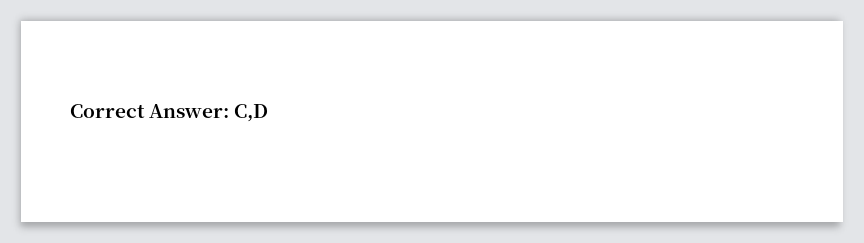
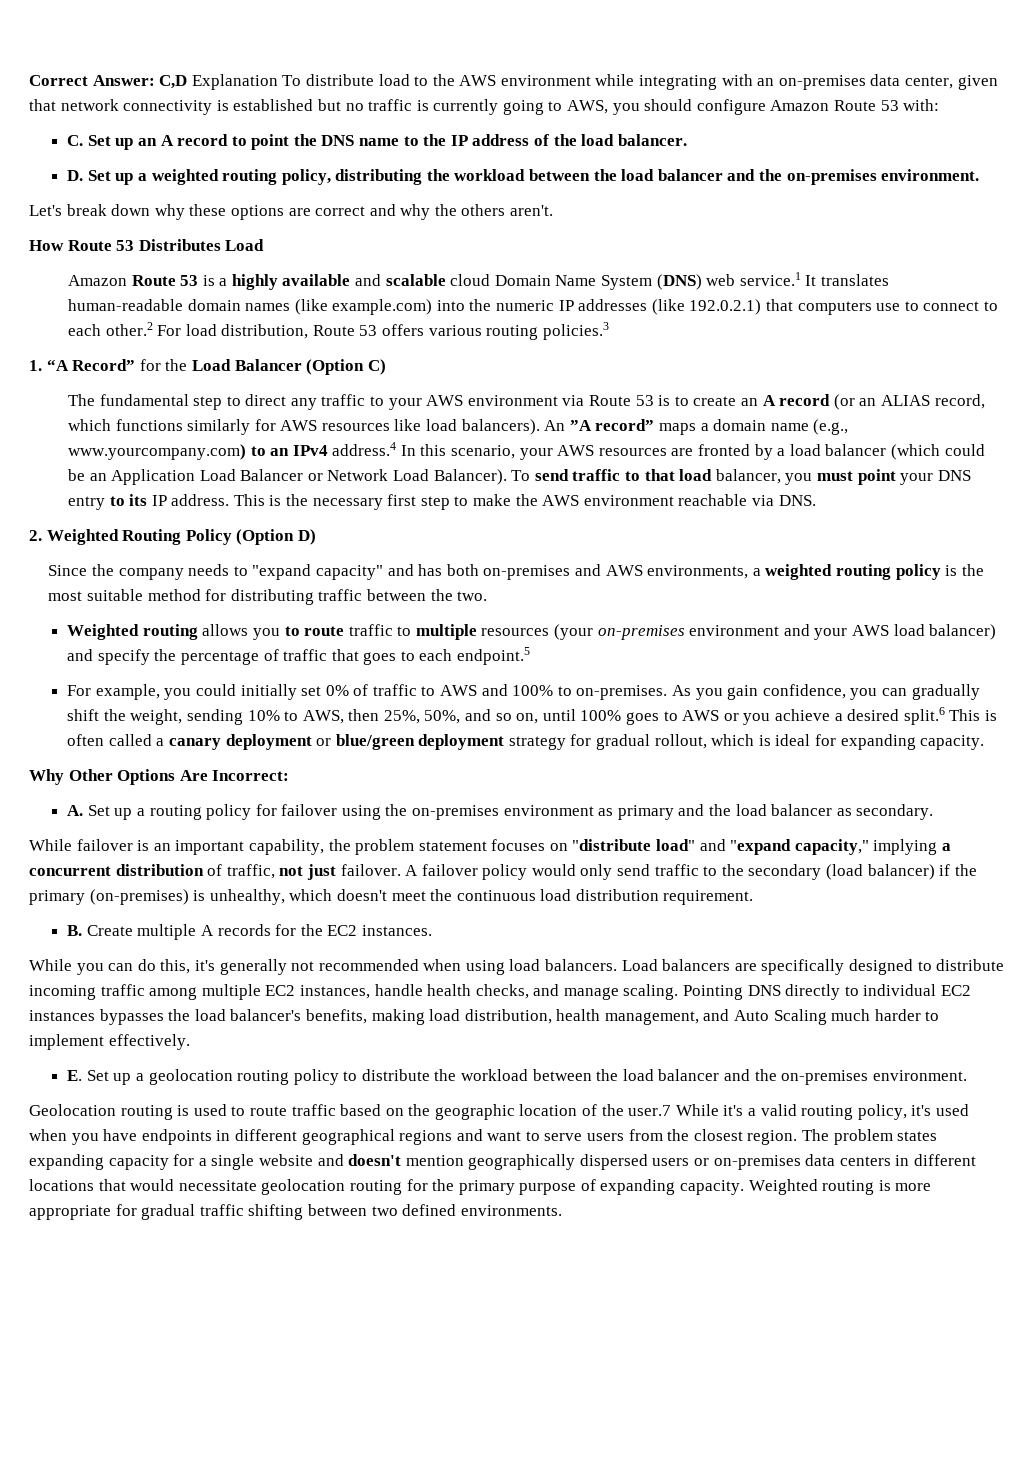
(269, 113) none -> [191,74,998,90] [29,99,940,115] [67,134,687,150] [67,169,980,185] [29,204,554,220] [29,239,265,251] [67,272,889,290] [67,299,998,315] [67,322,609,340] [29,359,386,375] [67,394,985,410] [67,419,849,435] [67,442,985,460] [67,469,971,485] [67,494,816,510] [29,529,316,545] [48,564,984,580] [48,589,488,605] [67,624,997,640] [67,647,531,665] [67,684,980,700] [67,707,997,725] [67,734,985,750] [29,769,290,785] [67,804,934,820] [29,839,952,855] [29,864,977,880] [29,889,754,905] [67,924,432,940] [29,959,1005,975] [29,984,972,1000] [29,1009,940,1025] [29,1034,190,1050] [67,1069,967,1085] [29,1104,969,1120] [29,1129,938,1145] [29,1154,977,1170] [29,1179,932,1195] [29,1204,562,1220] Explanation To distribute load to the AWS environment while integrating with an on-premises data center, given that network connectivity is established but no traffic is currently going to AWS, you should configure Amazon Route 53 with: // C. Set up an A record to point the DNS name to the IP address of the load balancer. // D. Set up a weighted routing policy, distributing the workload between the load balancer and the on-premises environment. // Let's break down why these options are correct and why the others aren't. // How Route 53 Distributes Load // Amazon Route 53 is a highly available and scalable cloud Domain Name System (DNS) web service.1 It translates human-readable domain names (like example.com) into the numeric IP addresses (like 192.0.2.1) that computers use to connect to each other.2 For load distribution, Route 53 offers various routing policies.3 // 1. “A Record” for the Load Balancer (Option C) // The fundamental step to direct any traffic to your AWS environment via Route 53 is to create an A record (or an ALIAS record, which functions similarly for AWS resources like load balancers). An ”A record” maps a domain name (e.g., www.yourcompany.com) to an IPv4 address.4 In this scenario, your AWS resources are fronted by a load balancer (which could be an Application Load Balancer or Network Load Balancer). To send traffic to that load balancer, you must point your DNS entry to its IP address. This is the necessary first step to make the AWS environment reachable via DNS. // 2. Weighted Routing Policy (Option D) // Since the company needs to "expand capacity" and has both on-premises and AWS environments, a weighted routing policy is the most suitable method for distributing traffic between the two. // Weighted routing allows you to route traffic to multiple resources (your on-premises environment and your AWS load balancer) and specify the percentage of traffic that goes to each endpoint.5 // For example, you could initially set 0% of traffic to AWS and 100% to on-premises. As you gain confidence, you can gradually shift the weight, sending 10% to AWS, then 25%, 50%, and so on, until 100% goes to AWS or you achieve a desired split.6 This is often called a canary deployment or blue/green deployment strategy for gradual rollout, which is ideal for expanding capacity. // Why Other Options Are Incorrect: // A. Set up a routing policy for failover using the on-premises environment as primary and the load balancer as secondary. // While failover is an important capability, the problem statement focuses on "distribute load" and "expand capacity," implying a concurrent distribution of traffic, not just failover. A failover policy would only send traffic to the secondary (load balancer) if the primary (on-premises) is unhealthy, which doesn't meet the continuous load distribution requirement. // B. Create multiple A records for the EC2 instances. // While you can do this, it's generally not recommended when using load balancers. Load balancers are specifically designed to distribute incoming traffic among multiple EC2 instances, handle health checks, and manage scaling. Pointing DNS directly to individual EC2 instances bypasses the load balancer's benefits, making load distribution, health management, and Auto Scaling much harder to implement effectively. // E. Set up a geolocation routing policy to distribute the workload between the load balancer and the on-premises environment. // Geolocation routing is used to route traffic based on the geographic location of the user.7 While it's a valid routing policy, it's used when you have endpoints in different geographical regions and want to serve users from the closest region. The problem states expanding capacity for a single website and doesn't mention geographically dispersed users or on-premises data centers in different locations that would necessitate geolocation routing for the primary purpose of expanding capacity. Weighted routing is more appropriate for gradual traffic shifting between two defined environments.

